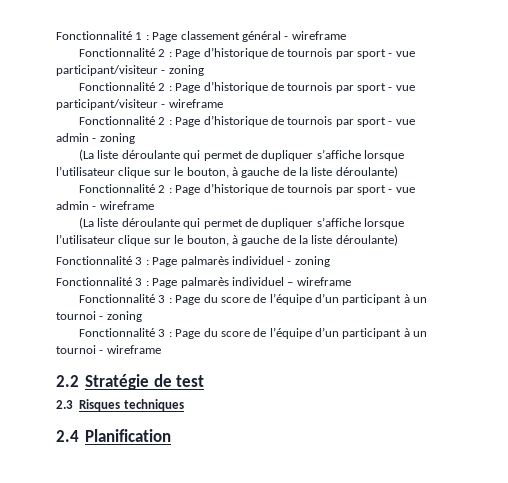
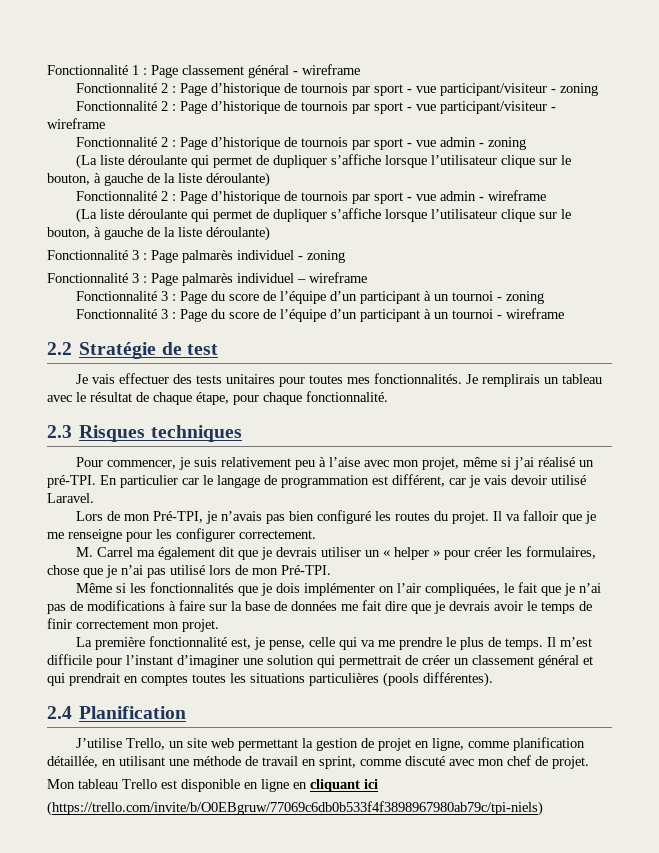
[56,399,184,411] [56,429,172,442] 2.3 Risques techniques // 2.4 Planification -> [76,373,603,387] [47,391,388,405] [47,425,242,442] [76,457,595,470] [47,474,586,488] [47,493,94,503] [76,510,597,524] [47,528,316,542] [76,546,597,560] [47,565,331,578] [76,582,602,596] [47,600,592,614] [47,618,219,632] [76,636,593,650] [47,654,593,668] [47,672,493,687] [47,706,187,719] [76,737,586,751] [47,755,589,769] [47,779,378,792] [47,801,543,816] Je vais effectuer des tests unitaires pour toutes mes fonctionnalités. Je remplirais un tableau avec le résultat de chaque étape, pour chaque fonctionnalité. // 2.3 Risques techniques // Pour commencer, je suis relativement peu à l’aise avec mon projet, même si j’ai réalisé un pré-TPI. En particulier car le langage de programmation est différent, car je vais devoir utilisé Laravel. // Lors de mon Pré-TPI, je n’avais pas bien configuré les routes du projet. Il va falloir que je me renseigne pour les configurer correctement. // M. Carrel ma également dit que je devrais utiliser un « helper » pour créer les formulaires, chose que je n’ai pas utilisé lors de mon Pré-TPI. // Même si les fonctionnalités que je dois implémenter on l’air compliquées, le fait que je n’ai pas de modifications à faire sur la base de données me fait dire que je devrais avoir le temps de finir correctement mon projet. // La première fonctionnalité est, je pense, celle qui va me prendre le plus de temps. Il m’est difficile pour l’instant d’imaginer une solution qui permettrait de créer un classement général et qui prendrait en comptes toutes les situations particulières (pools différentes). // 2.4 Planification // J’utilise Trello, un site web permettant la gestion de projet en ligne, comme planification détaillée, en utilisant une méthode de travail en sprint, comme discuté avec mon chef de projet. // Mon tableau Trello est disponible en ligne en cliquant ici // (https://trello.com/invite/b/O0EBgruw/77069c6db0b533f4f3898967980ab79c/tpi-niels)

